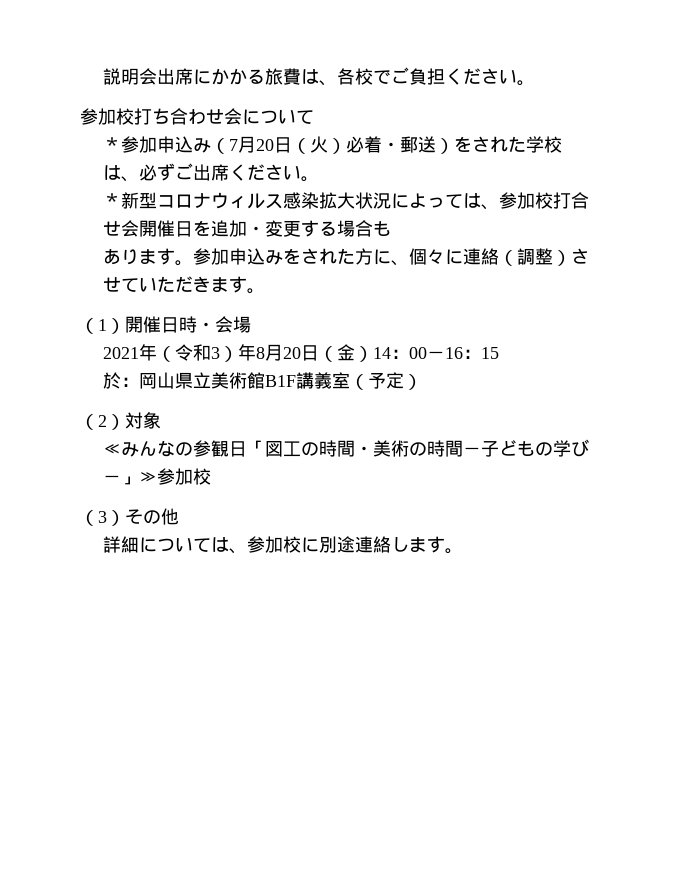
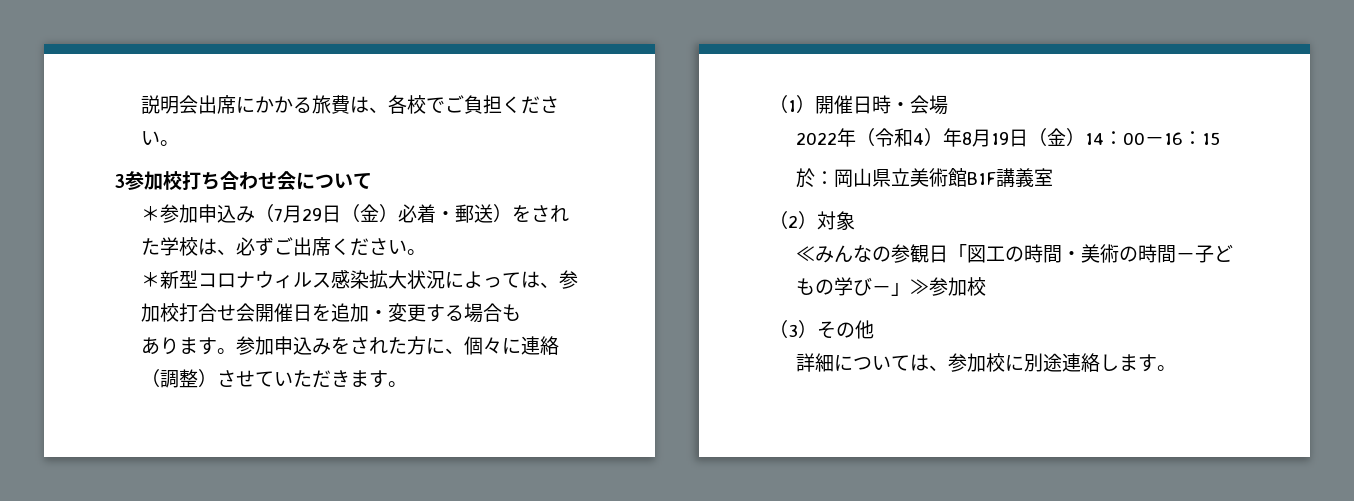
(535, 83) none -> [114,174,125,188] 3
[255,136,328,154] 20日（火 -> [302,204,380,223] 29日（金
[102,347,139,359] 2021 -> [796,132,838,145] 2022
[210,347,220,359] 3 -> [913,133,925,145] 4
[282,347,301,359] 20 -> [991,132,1010,145] 19
[349,372,422,390] （予定） -> (1054, 177) none

